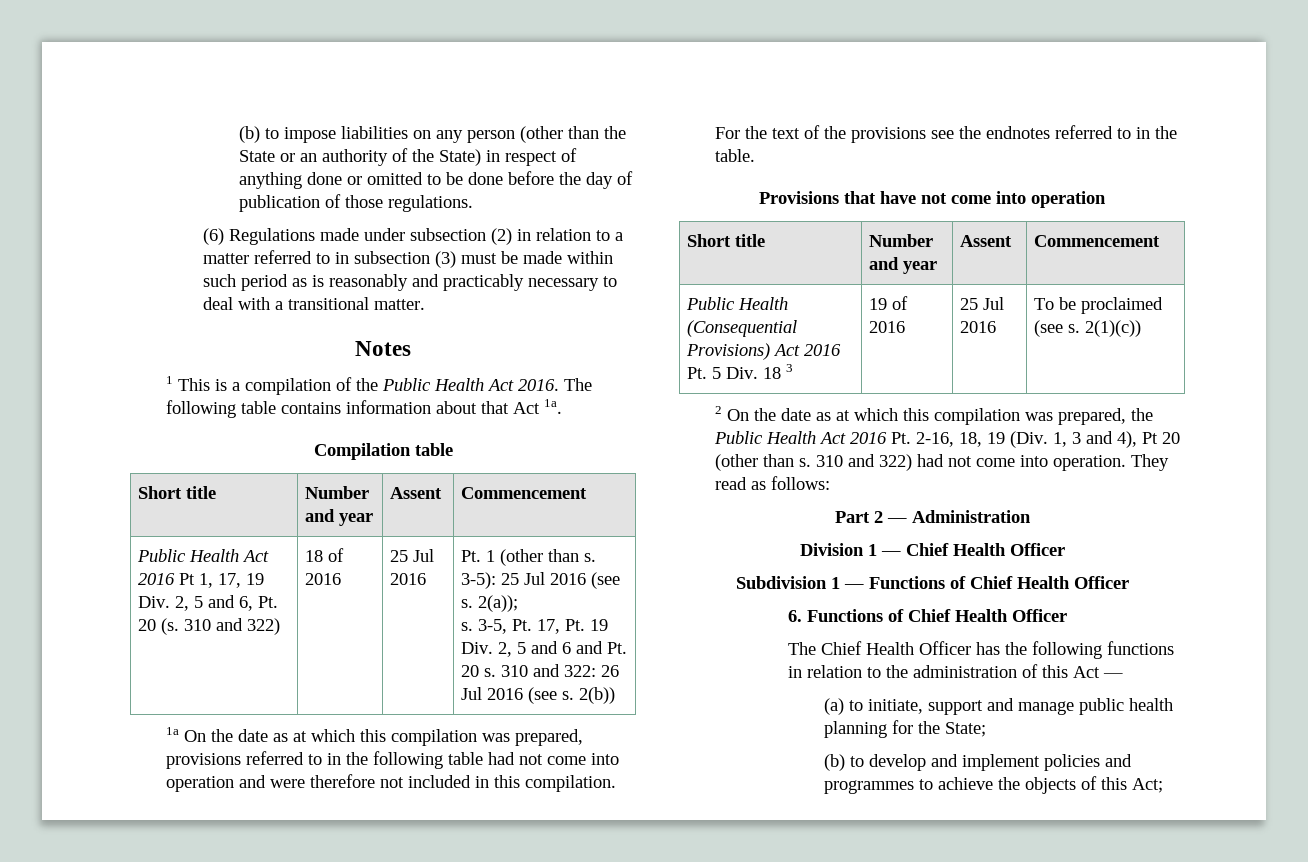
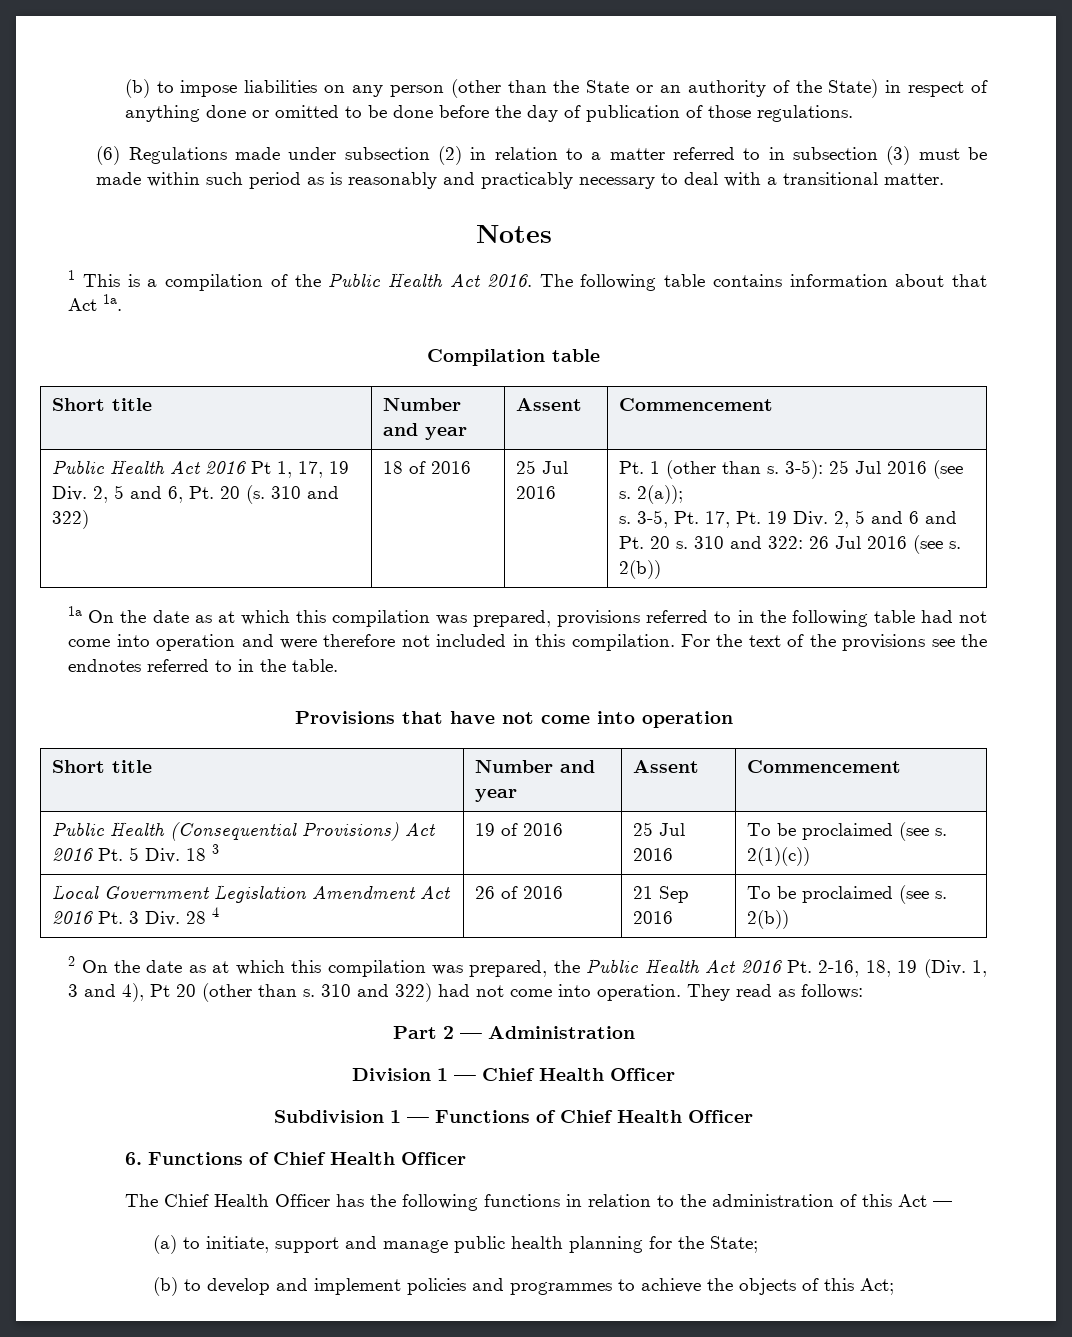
(1142, 328) none -> [52,885,452,903] [52,907,220,926] [475,886,564,899] [633,886,690,903] [633,911,674,924] [747,885,948,904] [747,910,790,929] // Local Government Legislation Amendment Act 2016 Pt. 3 Div. 28 4 | 26 of 2016 | 21 Sep 2016 | To be proclaimed (see s. 2(b))

